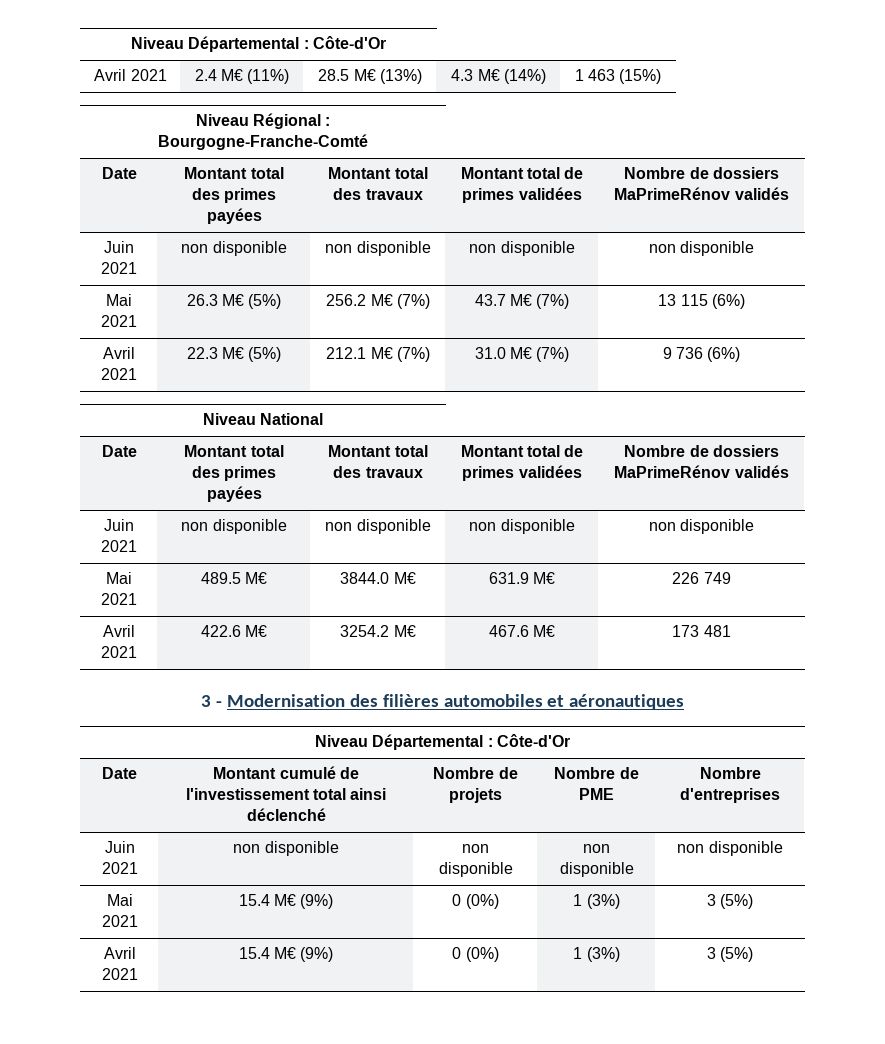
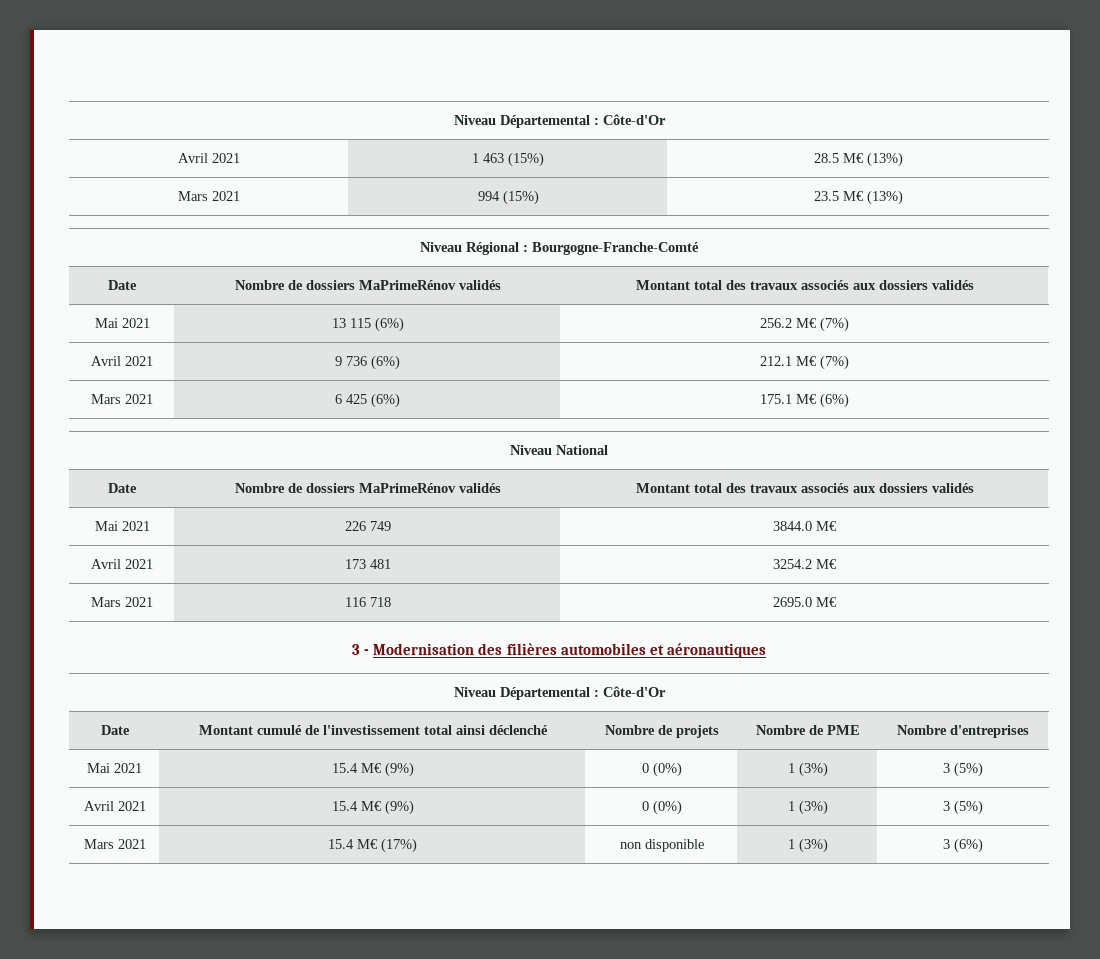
[194,69,290,84] 2.4 M€ (11%) -> [471,152,544,167] 1 463 (15%)
[451,69,546,84] [574,69,662,84] | 4.3 M€ (14%) | 1 463 (15%) -> [178,191,240,201] [477,190,539,205] [813,190,903,205] // Mars 2021 | 994 (15%) | 23.5 M€ (13%)
[184,167,284,179] [191,188,277,203] [206,208,262,224] [328,167,428,179] [333,188,423,200] [460,167,584,179] [462,187,582,203] [624,167,779,179] [614,187,789,200] [104,241,134,253] [101,262,137,274] [181,241,287,256] [325,241,431,256] [469,241,575,256] [648,241,755,256] [106,294,132,306] [101,315,137,327] [186,294,282,309] Montant total des primes payées | Montant total des travaux | Montant total de primes validées | Nombre de dossiers MaPrimeRénov validés // Juin 2021 | non disponible | non disponible | non disponible | non disponible // Mai 2021 | 26.3 M€ (5%) -> [234,280,501,290] [635,280,974,290] [94,318,150,328] [331,317,404,332] Nombre de dossiers MaPrimeRénov validés | Montant total des travaux associés aux dossiers validés // Mai 2021 | 13 115 (6%)
[474,294,570,309] [658,294,745,309] [103,347,135,359] [101,368,137,380] [186,347,282,362] | 43.7 M€ (7%) | 13 115 (6%) // Avril 2021 | 22.3 M€ (5%) -> [91,356,153,366] [334,355,400,370] // Avril 2021 | 9 736 (6%)
[474,347,570,362] [662,347,703,359] | 31.0 M€ (7%) | 9 736 -> [91,394,153,404] [334,393,400,408] [760,394,817,404] // Mars 2021 | 6 425 (6%) | 175.1 M€
[184,445,284,457] [191,466,277,481] [206,486,262,502] [328,445,428,457] [333,466,423,478] [460,445,584,457] [462,465,582,481] [624,445,779,457] [614,465,789,478] [104,519,134,531] [101,540,137,552] [181,519,287,534] [325,519,431,534] [469,519,575,534] [648,519,755,534] [106,572,132,584] [101,593,137,605] [200,572,268,584] Montant total des primes payées | Montant total des travaux | Montant total de primes validées | Nombre de dossiers MaPrimeRénov validés // Juin 2021 | non disponible | non disponible | non disponible | non disponible // Mai 2021 | 489.5 M€ -> [234,483,501,493] [635,483,974,493] [94,521,150,531] [344,521,391,531] Nombre de dossiers MaPrimeRénov validés | Montant total des travaux associés aux dossiers validés // Mai 2021 | 226 749
[488,572,556,584] [672,572,731,584] [103,625,135,637] [101,646,137,658] [200,625,268,637] | 631.9 M€ | 226 749 // Avril 2021 | 422.6 M€ -> [91,559,153,569] [344,559,391,569] // Avril 2021 | 173 481
[488,625,556,637] [672,625,731,637] | 467.6 M€ | 173 481 -> [91,597,153,607] [344,597,391,607] [773,597,837,607] // Mars 2021 | 116 718 | 2695.0 M€
[104,841,135,853] [101,862,138,874] [233,841,339,856] [462,844,489,853] [438,862,513,877] [583,844,610,853] [559,862,634,877] [677,841,783,856] // Juin 2021 | non disponible | non disponible | non disponible | non disponible -> (1029, 731) none
(754, 954) none -> [83,839,146,849] [328,838,417,853] [619,839,704,852] [787,838,828,853] [943,838,983,853] // Mars 2021 | 15.4 M€ (17%) | non disponible | 1 (3%) | 3 (6%)

